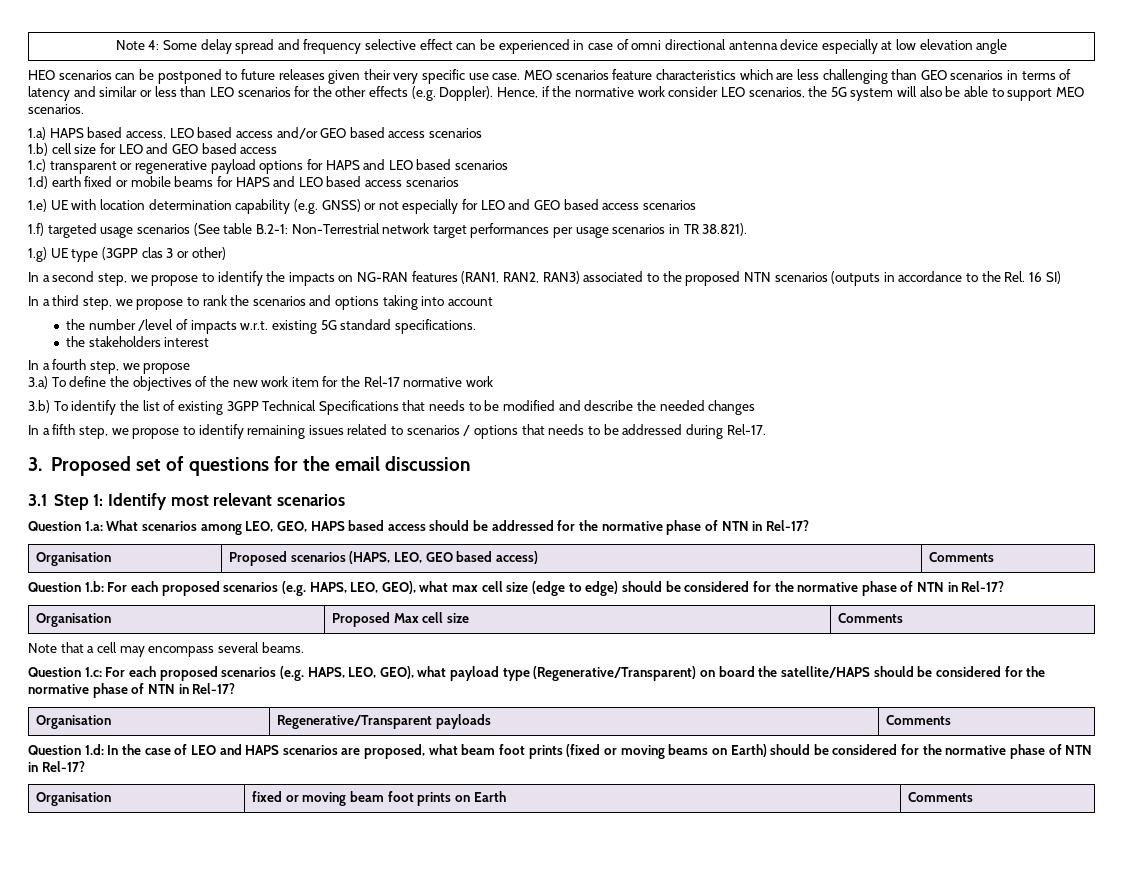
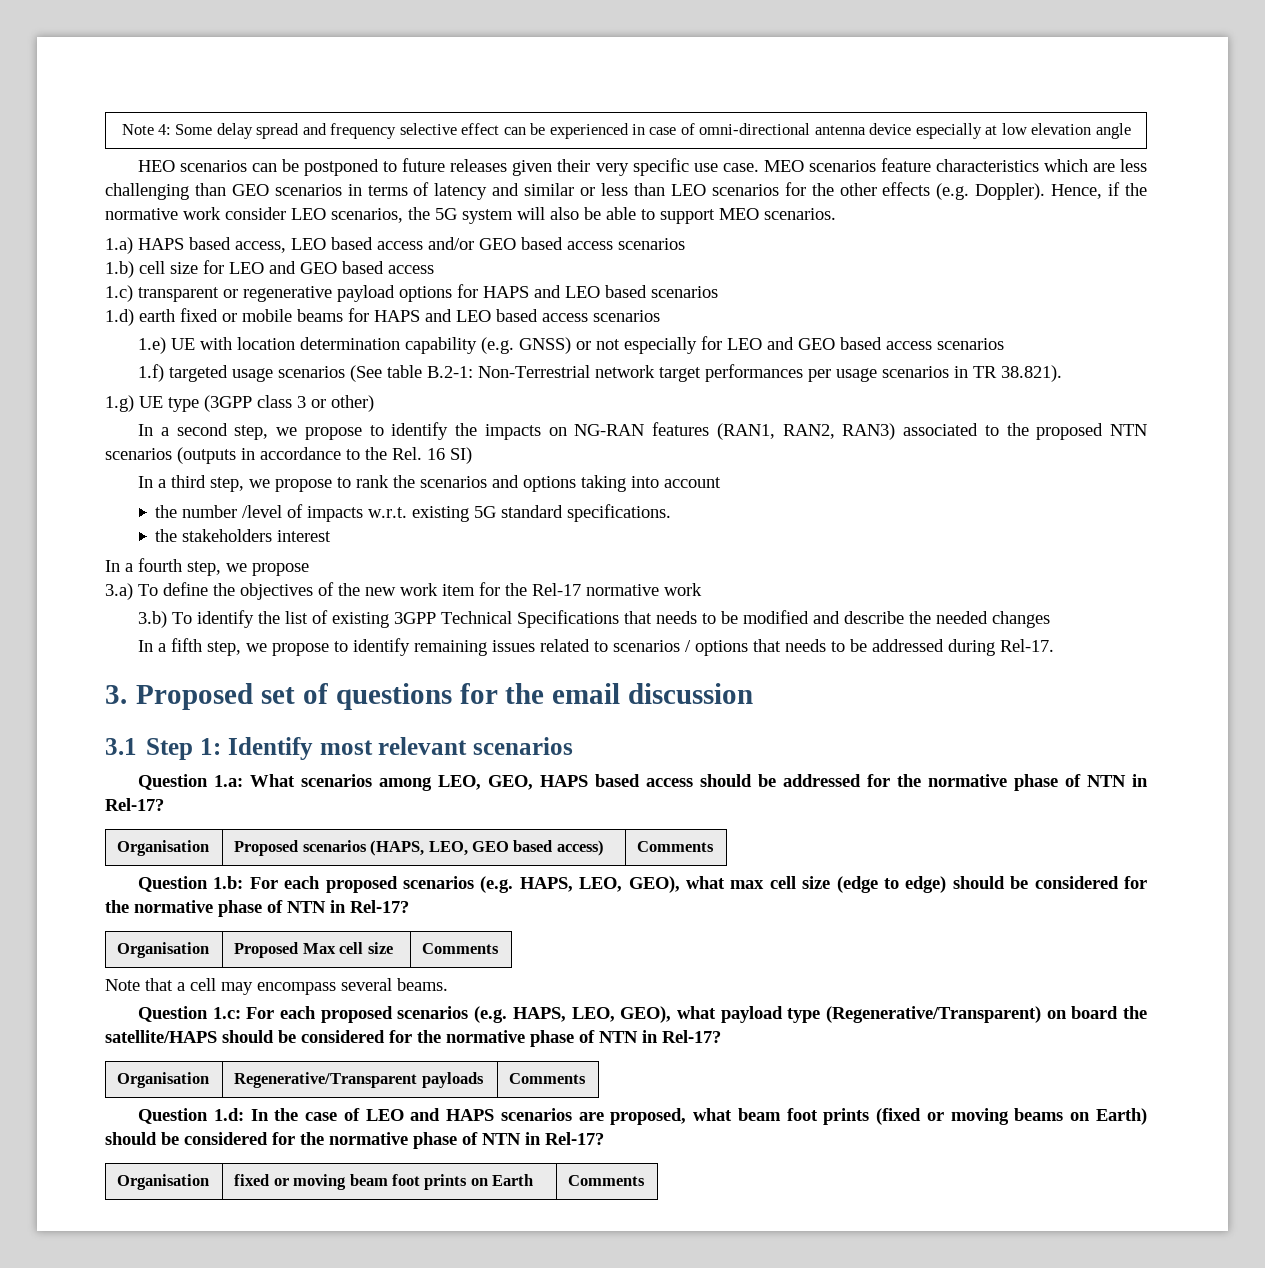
[631,39,726,50] omni directional -> [699,123,811,135] omni-directional
[141,247,163,258] clas -> [257,395,292,408] class

